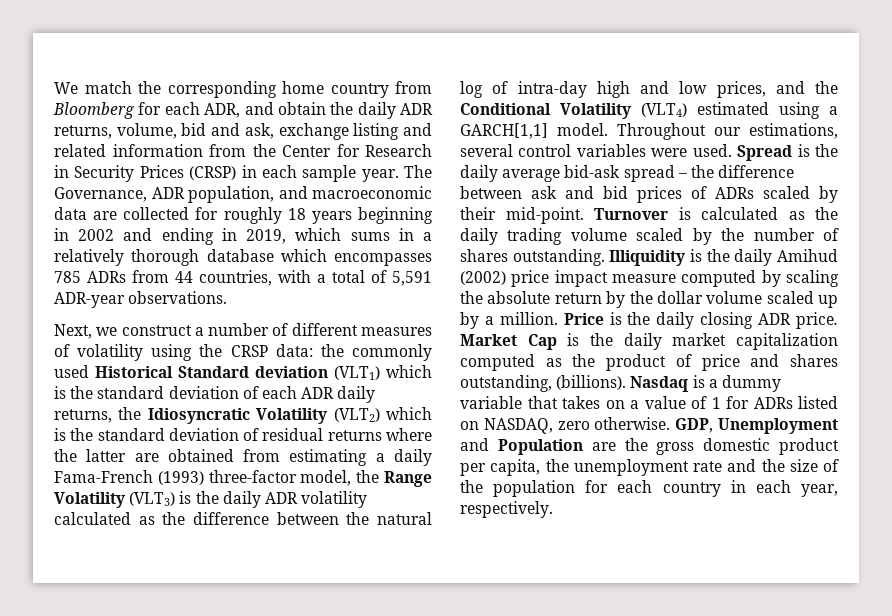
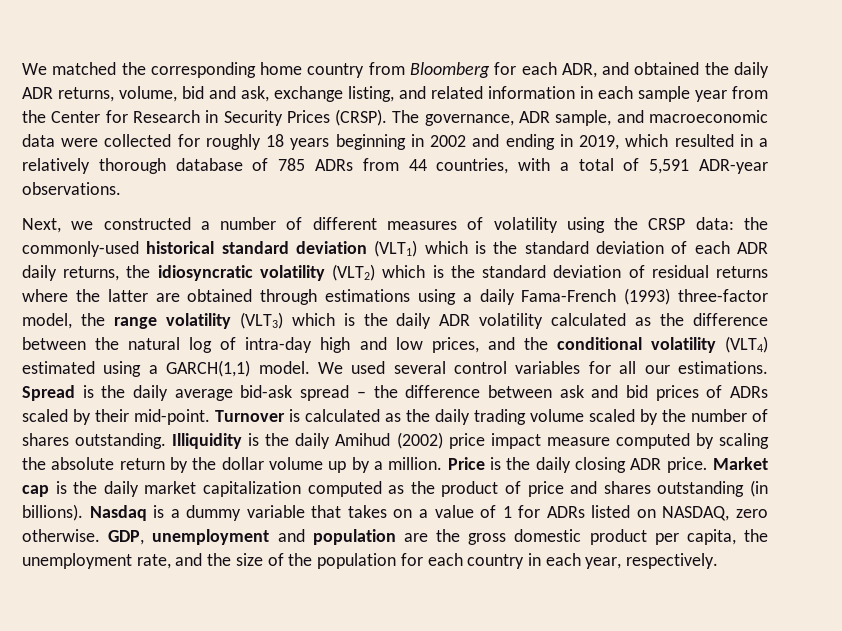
[54,81,132,94] We match -> [22,62,117,75] We matched
[277,102,326,115] obtain -> [634,62,700,75] obtained
[353,123,400,140] listing -> [348,86,394,102] listing,
(203, 150) none -> [580,86,727,102] in each sample year
[189,165,432,182] [54,186,274,203] (CRSP) in each sample year. The Governance, ADR population, -> [335,109,612,126] (CRSP). The governance, ADR sample,
[93,211,118,220] are -> [61,138,99,147] were
[350,232,390,241] sums -> [674,134,734,147] resulted
[280,249,432,266] which encompasses -> [252,158,269,171] of
[121,325,192,336] construct -> [103,217,191,230] constructed
[352,344,432,361] [54,365,249,378] commonly used Historical Standard -> [22,241,289,257] commonly-used historical standard
[147,408,328,424] Idiosyncratic Volatility -> [157,265,325,281] idiosyncratic volatility
[243,449,368,466] from estimating -> [260,289,456,305] through estimations using
[384,471,433,487] [54,492,176,508] Range Volatility (VLT3) -> [113,312,335,329] range volatility (VLT3) which
[460,103,631,119] Conditional Volatility -> [556,337,716,353] conditional volatility
[460,123,838,140] [460,144,732,157] GARCH[1,1] model. Throughout our estimations, several control variables were used. -> [166,360,768,377] GARCH(1,1) model. We used several control variables for all our estimations.
[766,291,814,304] scaled -> (323, 463) none
[527,334,557,350] Cap -> [22,485,49,497] cap
[460,375,627,392] outstanding, (billions). -> [657,480,769,497] [22,504,83,521] outstanding (in billions).
[718,418,838,434] [460,438,583,455] Unemployment and Population -> [152,529,396,545] unemployment and population
[693,461,722,472] rate -> [136,554,171,569] rate,

